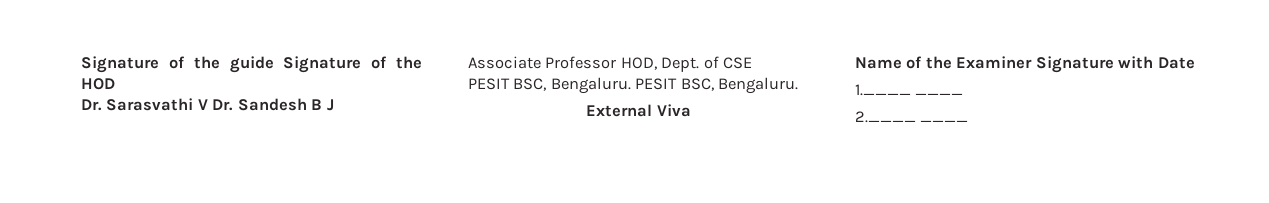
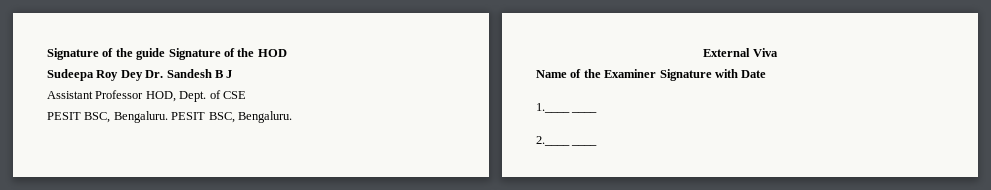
[81,98,208,111] Dr. Sarasvathi V -> [47,69,143,81] Sudeepa Roy Dey
[468,56,541,69] Associate -> [47,91,93,99] Assistant

